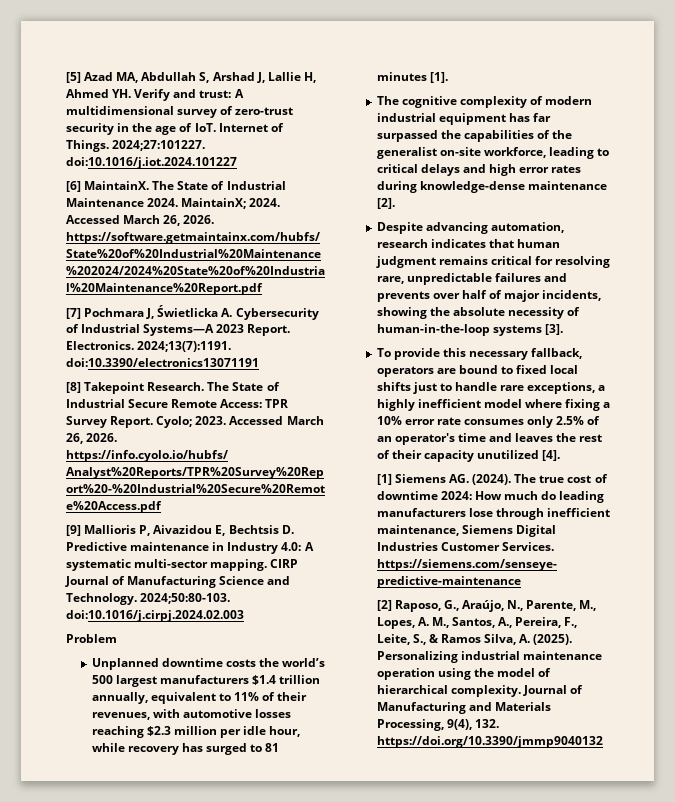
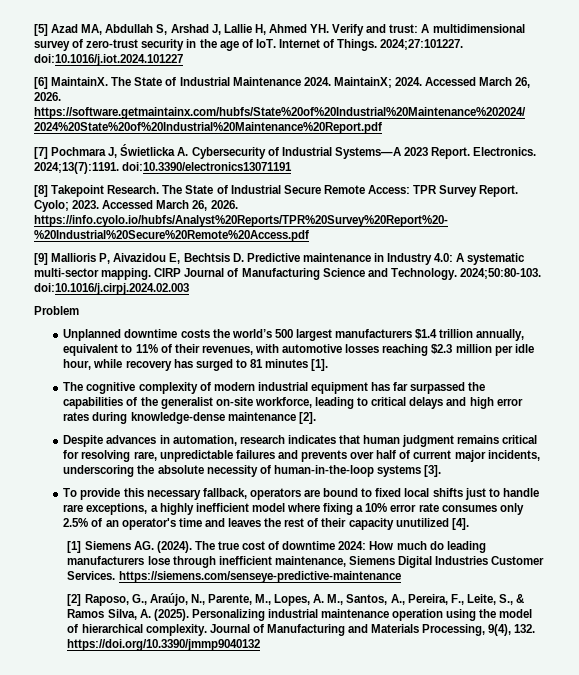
[425,222,488,234] advancing -> [106,435,170,444] advances in
(502, 294) none -> [413,450,452,459] current
[376,307,427,319] showing -> [63,465,135,477] underscoring

